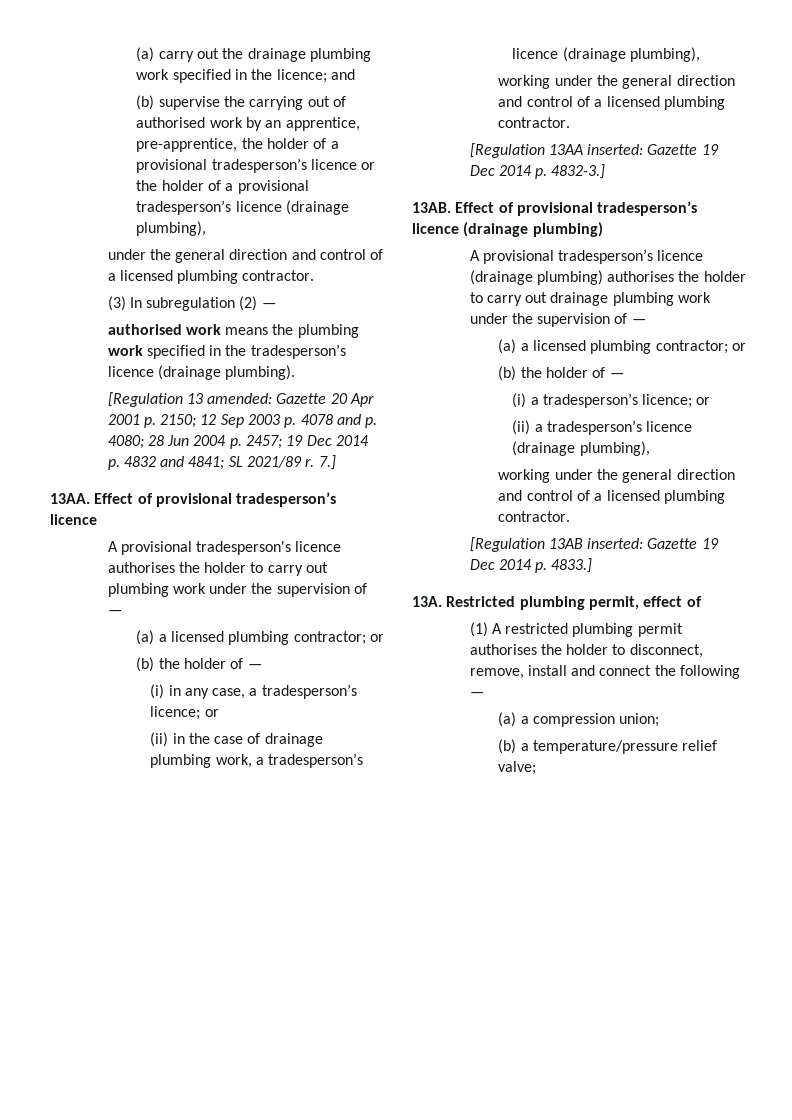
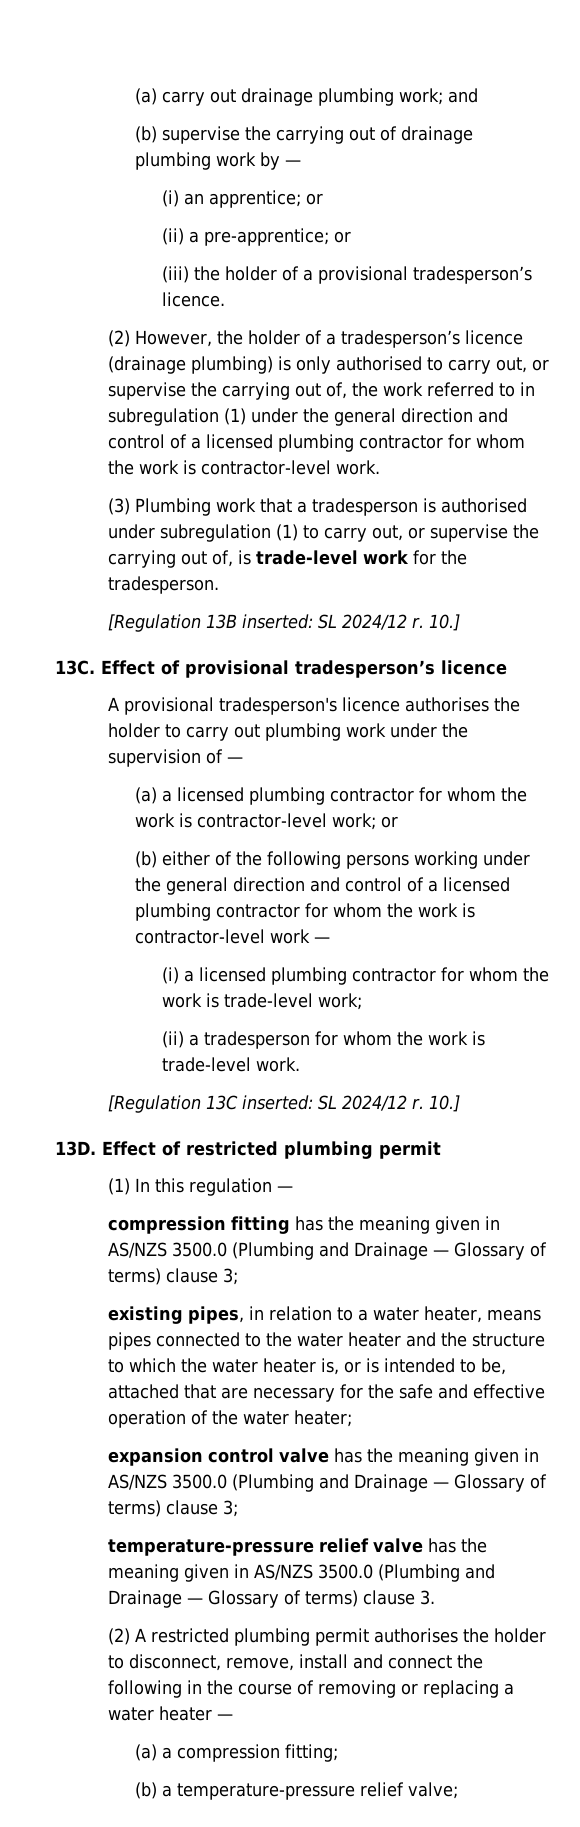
[222,48,371,62] [136,69,327,83] the drainage plumbing work specified in the licence; -> [241,88,444,106] drainage plumbing work;
[136,117,360,131] [136,138,339,152] [136,158,376,173] [136,180,309,194] [136,200,349,215] [136,221,207,236] authorised work by an apprentice, pre-apprentice, the holder of a provisional tradesperson’s licence or the holder of a provisional tradesperson’s licence (drainage plumbing), // -> [401,126,474,144] [135,152,302,170] [161,190,323,208] [161,228,351,246] [161,266,532,284] [161,292,225,307] [108,330,524,348] [108,356,550,374] [108,382,536,400] [108,408,247,426] drainage plumbing work by — // (i) an apprentice; or // (ii) a pre-apprentice; or // (iii) the holder of a provisional tradesperson’s licence. // (2) However, the holder of a tradesperson’s licence (drainage plumbing) is only authorised to carry out, or supervise the carrying out of, the work referred to in subregulation (1)
[242,270,315,281] [107,296,276,311] [107,324,359,338] [107,344,346,359] [107,365,296,380] [107,392,375,407] [107,414,378,428] [107,435,370,449] [107,455,336,470] [50,493,90,504] contractor. // (3) In subregulation (2) — // authorised work means the plumbing work specified in the tradesperson’s licence (drainage plumbing). // [Regulation 13 amended: Gazette 20 Apr 2001 p. 2150; 12 Sep 2003 p. 4078 and p. 4080; 28 Jun 2004 p. 2457; 19 Dec 2014 p. 4832 and 4841; SL 2021/89 r. 7.] // 13AA. -> [359,434,526,449] [108,460,381,475] [108,498,528,516] [108,524,540,542] [108,550,468,568] [108,576,220,594] [108,614,461,632] [55,660,95,675] contractor for whom the work is contractor-level work. // (3) Plumbing work that a tradesperson is authorised under subregulation (1) to carry out, or supervise the carrying out of, is trade-level work for the tradesperson. // [Regulation 13B inserted: SL 2024/12 r. 10.] // 13C.
[293,631,384,645] [136,657,262,672] [150,684,357,699] [150,706,219,720] [150,732,323,747] [150,753,364,768] [512,47,700,62] contractor; or // (b) the holder of — // (i) in any case, a tradesperson’s licence; or // (ii) in the case of drainage plumbing work, a tradesperson’s licence (drainage plumbing), // -> [330,787,528,802] [135,813,399,830] [135,851,410,869] contractor for whom the work is contractor-level work; or // (b) either of the following persons
[498,117,571,128] [469,143,719,158] [469,164,606,179] [412,201,698,216] [412,222,603,237] [469,249,704,264] [469,270,746,285] [469,292,712,306] [469,313,646,327] [498,339,746,354] [498,366,624,381] [512,393,711,408] [512,420,693,435] [512,441,650,456] [498,469,735,483] [498,490,725,504] [498,511,571,522] [469,537,719,552] [469,558,593,573] [412,596,702,610] [469,622,488,637] contractor. // [Regulation 13AA inserted: Gazette 19 Dec 2014 p. 4832-3.] // 13AB. Effect of provisional tradesperson’s licence (drainage plumbing) // A provisional tradesperson’s licence (drainage plumbing) authorises the holder to carry out drainage plumbing work under the supervision of — // (a) a licensed plumbing contractor; or // (b) the holder of — // (i) a tradesperson’s licence; or // (ii) a tradesperson’s licence (drainage plumbing), // working under the general direction and control of a licensed plumbing contractor. // [Regulation 13AB inserted: Gazette 19 Dec 2014 p. 4833.] // 13A. Restricted plumbing permit, effect of // (1) -> [216,903,476,918] [135,929,331,944] [161,967,549,985] [161,993,362,1010] [161,1031,485,1049] [161,1057,300,1072] [108,1095,461,1113] [55,1141,441,1159] [108,1178,294,1196] [108,1216,501,1234] [108,1242,548,1260] [108,1268,239,1285] [108,1306,542,1324] [108,1332,546,1350] [108,1358,507,1375] [108,1384,546,1402] [108,1410,353,1428] [108,1448,540,1466] [108,1474,548,1492] [108,1500,239,1517] [108,1538,488,1556] [108,1564,496,1582] [108,1590,436,1608] [108,1628,131,1645] contractor for whom the work is contractor-level work — // (i) a licensed plumbing contractor for whom the work is trade-level work; // (ii) a tradesperson for whom the work is trade-level work. // [Regulation 13C inserted: SL 2024/12 r. 10.] // 13D. Effect of restricted plumbing permit // (1) In this regulation — // compression fitting has the meaning given in AS/NZS 3500.0 (Plumbing and Drainage — Glossary of terms) clause 3; // existing pipes, in relation to a water heater, means pipes connected to the water heater and the structure to which the water heater is, or is intended to be, attached that are necessary for the safe and effective operation of the water heater; // expansion control valve has the meaning given in AS/NZS 3500.0 (Plumbing and Drainage — Glossary of terms) clause 3; // temperature-pressure relief valve has the meaning given in AS/NZS 3500.0 (Plumbing and Drainage — Glossary of terms) clause 3. // (2)
(741, 672) none -> [187,1680,515,1698] [108,1706,213,1721] in the course of removing or replacing a water heater
[619,713,660,727] union; -> [285,1744,339,1762] fitting;
[532,740,678,754] temperature/pressure -> [177,1783,356,1800] temperature-pressure

